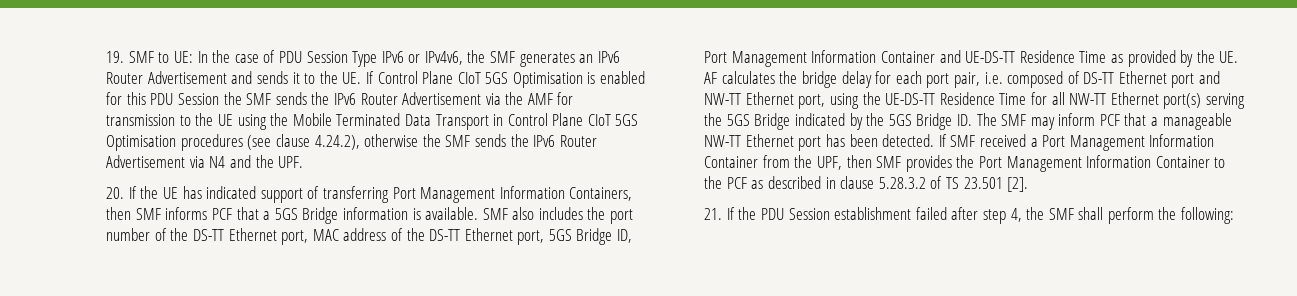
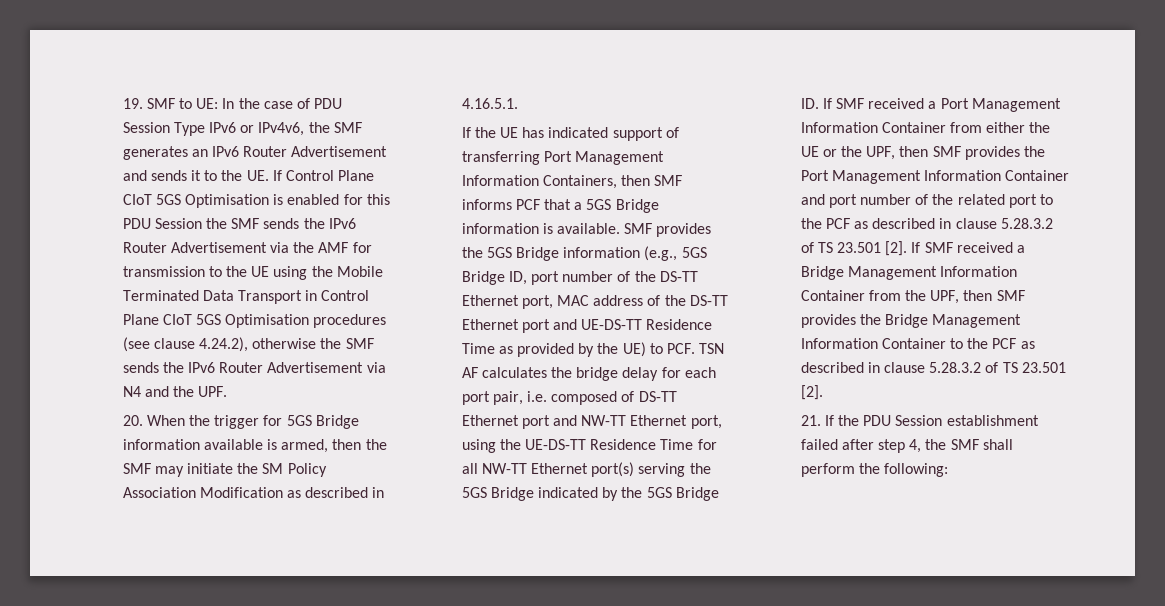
(125, 193) none -> [146,415,359,429] [122,439,387,453] [122,463,327,477] [122,487,385,498] [461,98,518,109] When the trigger for 5GS Bridge information available is armed, then the SMF may initiate the SM Policy Association Modification as described in 4.16.5.1. //
[512,207,606,220] also includes the -> [656,223,712,237] [461,246,707,261] [461,271,527,285] provides the 5GS Bridge information (e.g., 5GS Bridge ID,
[517,228,633,245] [704,50,935,67] port, 5GS Bridge ID, Port Management Information Container -> [521,319,550,333] port
[1219,51,1239,63] UE. -> [622,342,725,357] UE) to PCF. TSN
[976,113,1232,130] [704,134,935,151] The SMF may inform PCF that a manageable NW-TT Ethernet port has been detected. -> (819, 103) none
[794,155,1002,172] the UPF, then SMF provides the Port -> [986,122,1051,133] [800,146,1046,160] [800,170,1070,184] [800,194,1054,208] [800,218,1053,229] [800,241,1026,256] [800,266,1018,280] [800,290,1025,304] [800,314,929,328] either the UE or the UPF, then SMF provides the Port Management Information Container and port number of the related port to the PCF as described in clause 5.28.3.2 of TS 23.501 [2]. If SMF received a Bridge Management Information Container from the UPF, then SMF provides the Bridge

